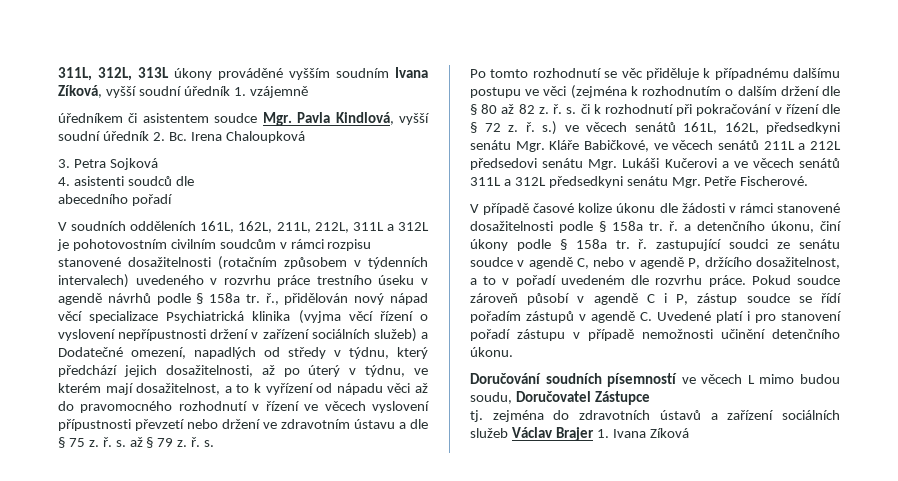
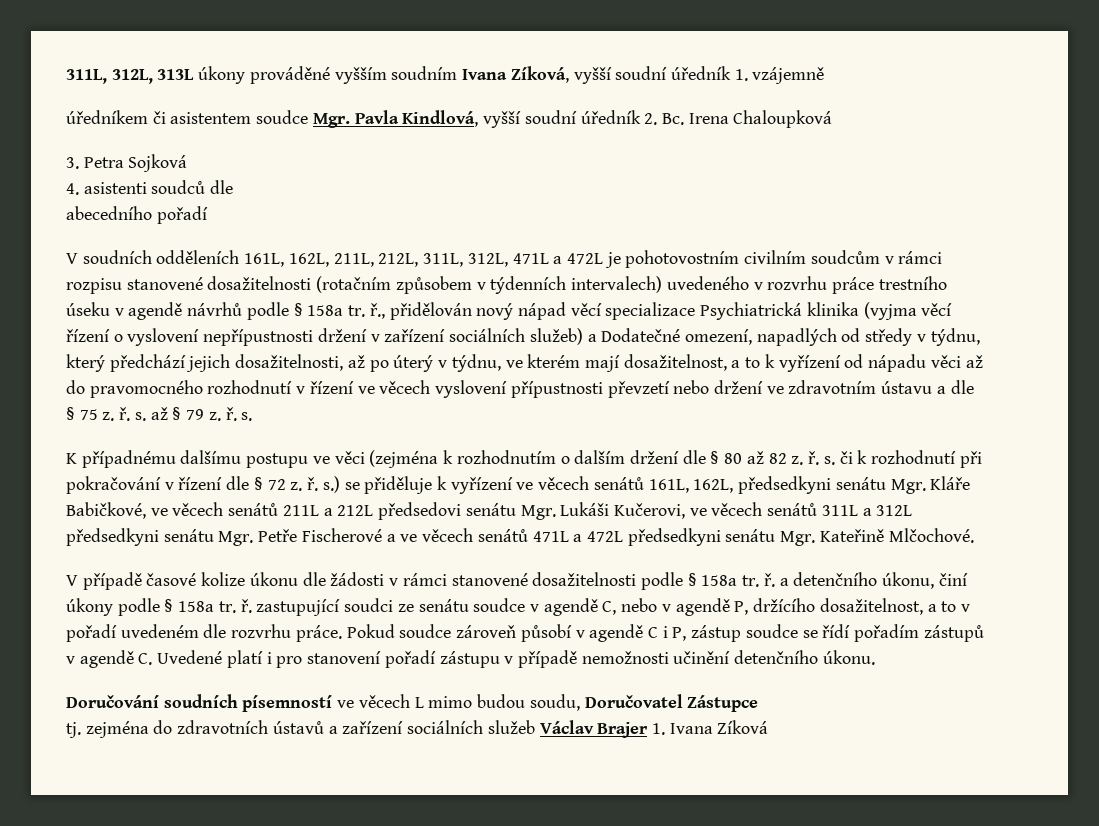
[352,222,429,231] 311L a 312L -> [423,253,603,267] 311L, 312L, 471L a 472L
[470,68,711,80] Po tomto rozhodnutí se věc přiděluje k -> [66,453,77,464] K
(557, 128) none -> [344,476,513,494] se přiděluje k vyřízení
[664,158,729,168] Kučerovi a -> [613,503,685,519] Kučerovi,
[740,176,809,186] Fischerové. -> [301,528,974,546] Fischerové a ve věcech senátů 471L a 472L předsedkyni senátu Mgr. Kateřině Mlčochové.

